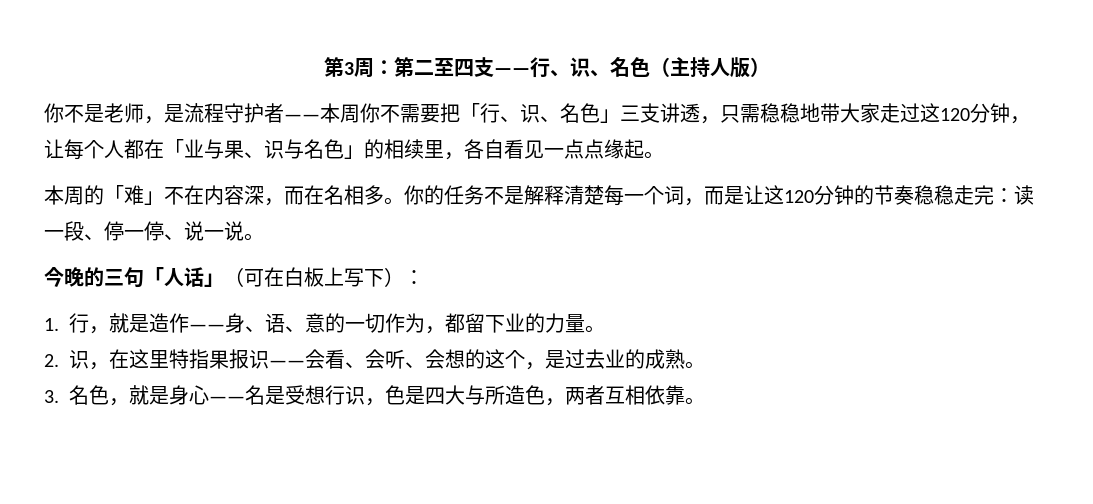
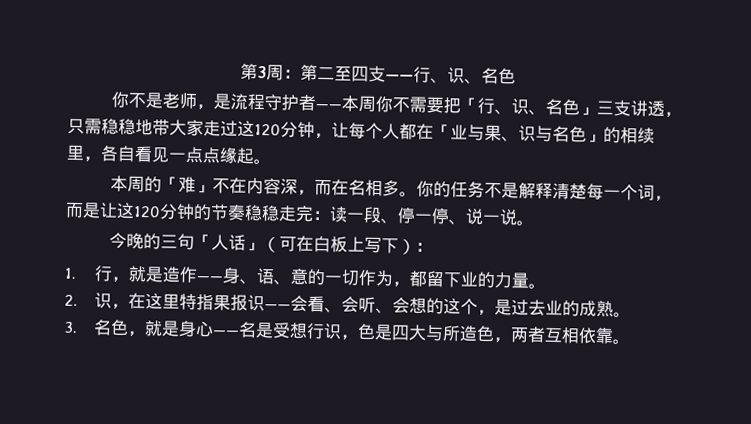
[649,57,770,78] （主持人版） -> (516, 76) none

